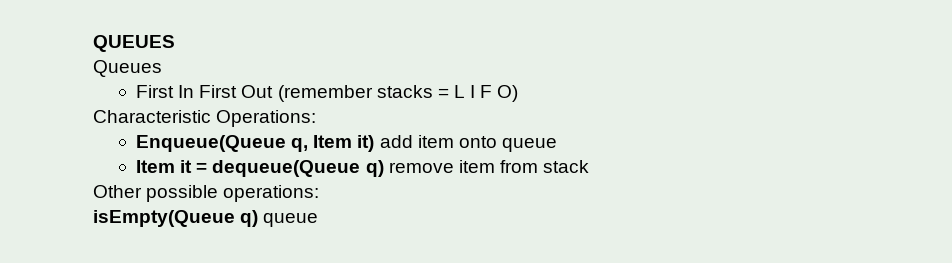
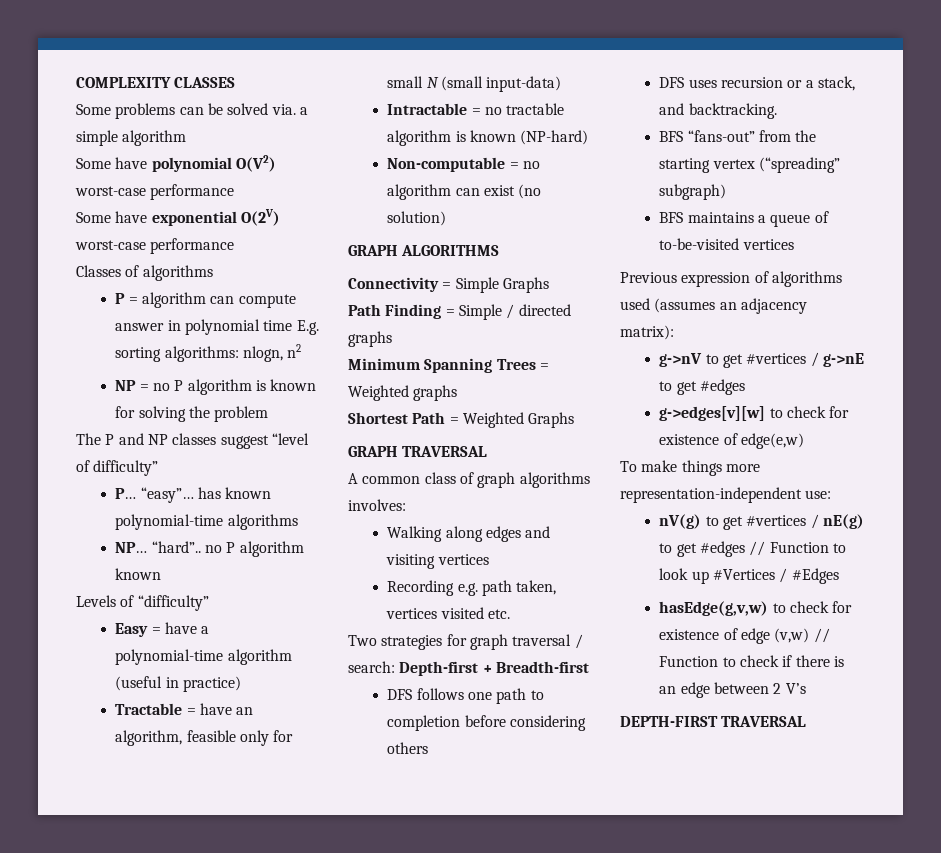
[93,35,175,52] [93,60,162,77] [136,85,519,102] [93,110,317,127] [136,135,557,152] [136,160,590,177] [93,185,320,202] [93,210,319,227] QUEUES // Queues // First In First Out (remember stacks = L I F O) // Characteristic Operations: // Enqueue(Queue q, Item it) add item onto queue // Item it = dequeue(Queue q) remove item from stack // Other possible operations: // isEmpty(Queue q) queue -> [76,77,236,88] [76,103,308,119] [76,130,187,146] [76,155,276,172] [75,184,235,200] [76,209,280,226] [75,238,235,254] [76,265,213,281] [115,292,296,308] [115,319,319,335] [115,344,302,362] [115,379,317,395] [115,406,269,422] [76,433,309,449] [76,460,159,476] [115,487,272,503] [115,514,298,530] [115,541,304,557] [115,568,162,580] [76,595,209,611] [115,622,210,637] [115,649,292,665] [115,676,241,692] [115,703,254,715] [115,730,294,746] [387,76,562,92] [387,103,565,115] [387,130,589,146] [387,157,540,172] [387,184,542,200] [387,211,447,226] [348,245,500,256] [348,277,549,293] [348,304,571,320] [348,331,392,347] [348,358,549,373] [348,385,458,401] [348,412,575,428] [348,446,488,457] [348,472,590,488] [348,499,406,511] [387,526,551,542] [386,554,489,569] [387,580,557,596] [386,607,510,619] [348,634,583,650] [348,661,589,676] [387,688,544,704] [387,715,586,731] [387,742,429,754] [659,76,855,91] [659,103,777,119] [659,130,817,142] [659,157,840,173] [659,184,727,200] [659,211,829,227] [659,238,794,250] [620,271,842,287] [620,298,807,314] [620,325,674,340] [659,352,864,368] [659,379,745,395] [659,406,850,421] [659,433,804,449] [620,460,760,476] [620,487,832,503] [659,514,864,530] [659,541,846,557] [659,568,839,584] [659,601,853,616] [659,628,830,644] [659,655,844,667] [659,682,806,698] [620,716,807,727] COMPLEXITY CLASSES // Some problems can be solved via. a simple algorithm // Some have polynomial O(V2) worst-case performance // Some have exponential O(2V) worst-case performance // Classes of algorithms // P = algorithm can compute answer in polynomial time E.g. sorting algorithms: nlogn, n2 // NP = no P algorithm is known for solving the problem // The P and NP classes suggest “level of difficulty” // P… “easy”… has known polynomial-time algorithms // NP… “hard”.. no P algorithm known // Levels of “difficulty” // Easy = have a polynomial-time algorithm (useful in practice) // Tractable = have an algorithm, feasible only for small N (small input-data) // Intractable = no tractable algorithm is known (NP-hard) // Non-computable = no algorithm can exist (no solution) // GRAPH ALGORITHMS // Connectivity = Simple Graphs // Path Finding = Simple / directed graphs // Minimum Spanning Trees = Weighted graphs // Shortest Path = Weighted Graphs // GRAPH TRAVERSAL // A common class of graph algorithms involves: // Walking along edges and visiting vertices // Recording e.g. path taken, vertices visited etc. // Two strategies for graph traversal / search: Depth-first + Breadth-first // DFS follows one path to completion before considering others // DFS uses recursion or a stack, and backtracking. // BFS “fans-out” from the starting vertex (“spreading” subgraph) // BFS maintains a queue of to-be-visited vertices // Previous expression of algorithms used (assumes an adjacency matrix): // g->nV to get #vertices / g->nE to get #edges // g->edges[v][w] to check for existence of edge(e,w) // To make things more representation-independent use: // nV(g) to get #vertices / nE(g) to get #edges // Function to look up #Vertices / #Edges // hasEdge(g,v,w) to check for existence of edge (v,w) // Function to check if there is an edge between 2 V’s // DEPTH-FIRST TRAVERSAL

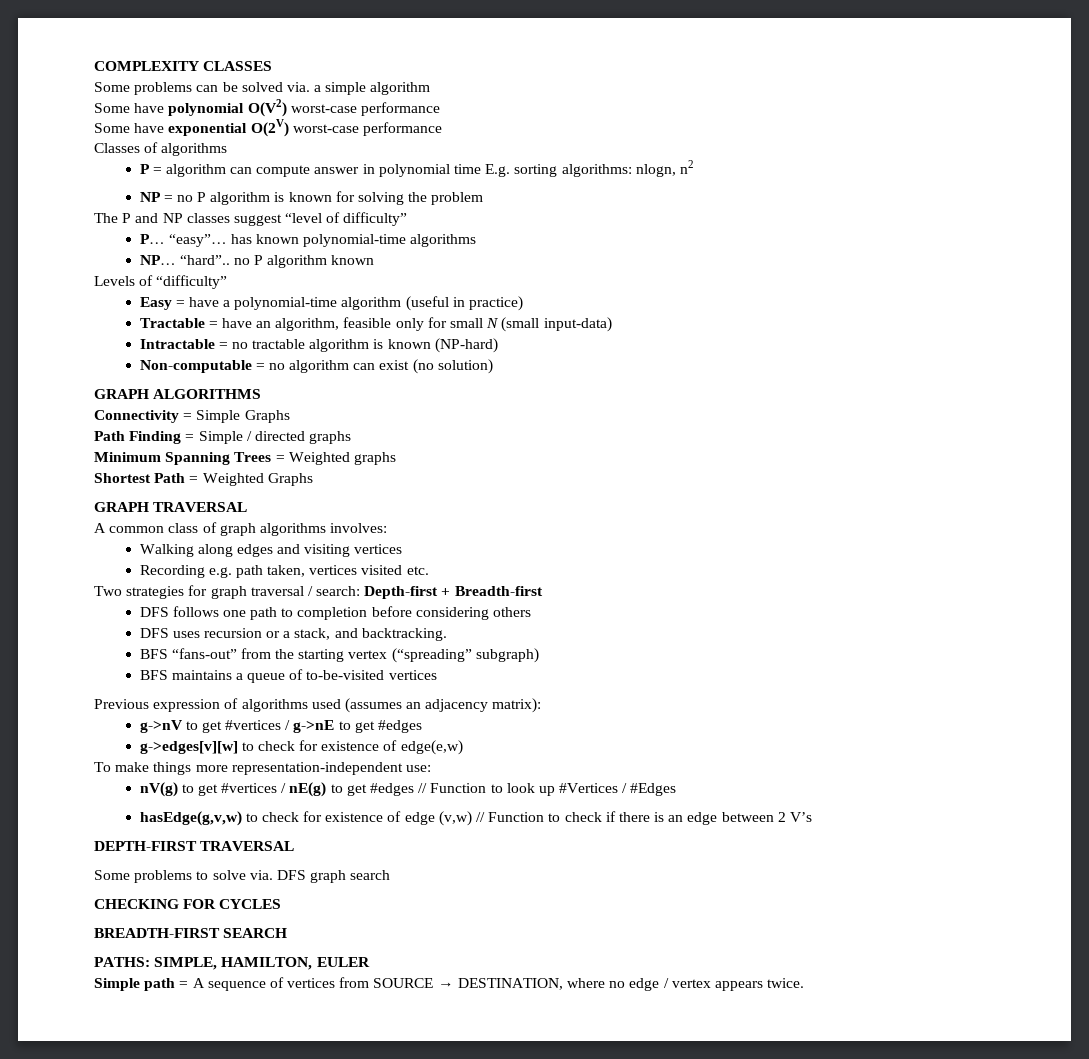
(807, 721) none -> [94,870,391,883] [94,899,282,909] [94,928,288,938] [94,957,370,970] [94,977,805,991] // Some problems to solve via. DFS graph search // CHECKING FOR CYCLES // BREADTH-FIRST SEARCH // PATHS: SIMPLE, HAMILTON, EULER // Simple path = A sequence of vertices from SOURCE → DESTINATION, where no edge / vertex appears twice.

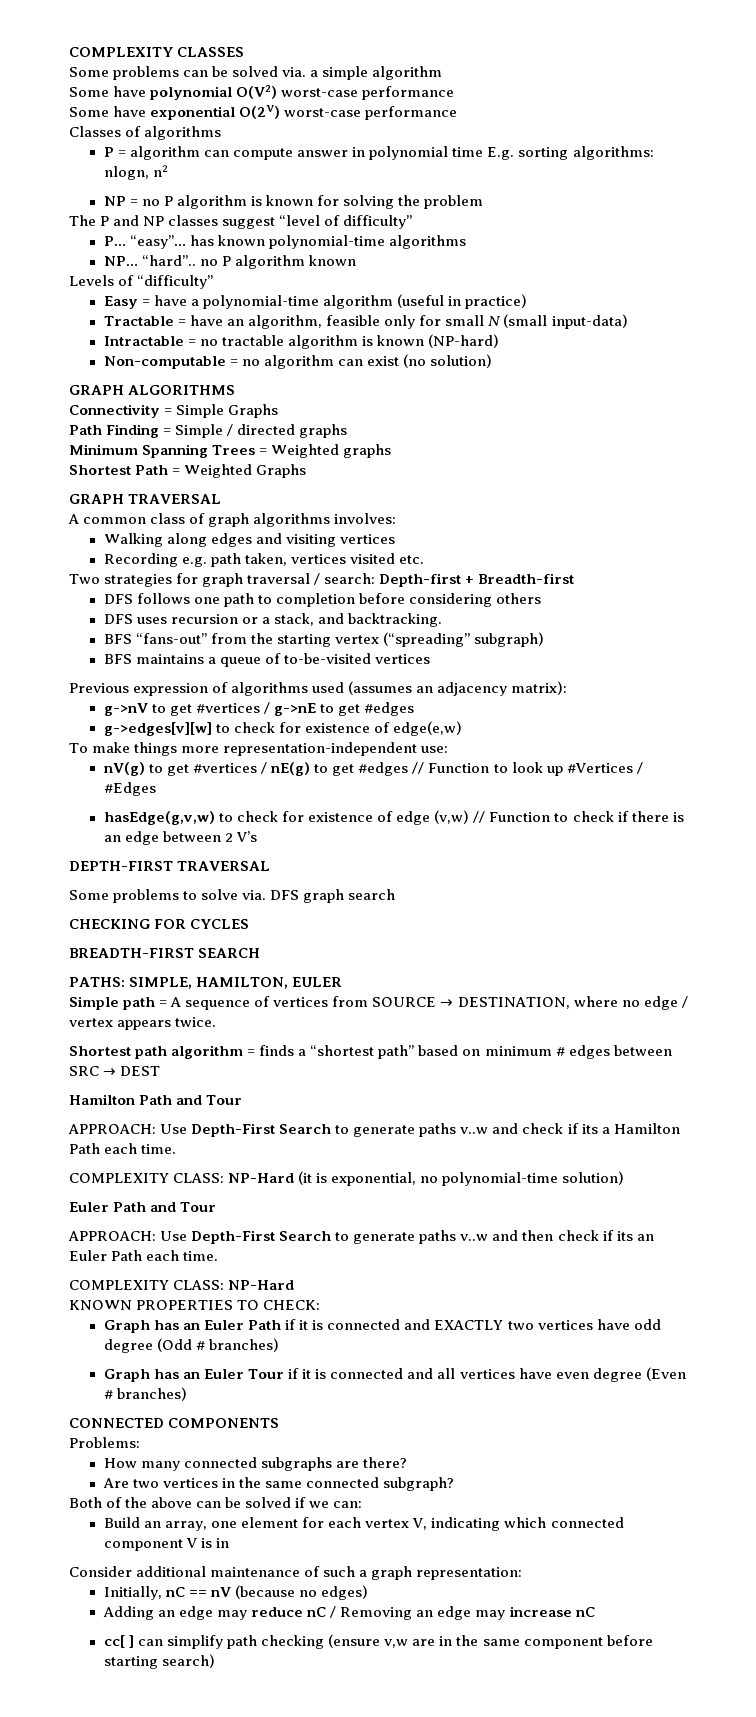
(805, 983) none -> [69,1045,672,1059] [69,1066,161,1076] [69,1094,243,1105] [68,1123,680,1137] [69,1143,177,1154] [69,1171,625,1186] [69,1202,217,1212] [68,1230,654,1244] [69,1250,219,1261] [69,1280,295,1290] [69,1300,321,1310] [103,1319,661,1333] [103,1338,280,1353] [103,1367,686,1382] [103,1387,188,1401] [69,1418,280,1428] [69,1437,140,1448] [103,1457,408,1471] [102,1477,455,1491] [69,1497,363,1508] [103,1517,624,1531] [103,1538,230,1551] [69,1566,523,1580] [103,1585,369,1600] [102,1606,595,1620] [103,1634,653,1649] [103,1654,216,1669] // Shortest path algorithm = finds a “shortest path” based on minimum # edges between SRC → DEST // Hamilton Path and Tour // APPROACH: Use Depth-First Search to generate paths v..w and check if its a Hamilton Path each time. // COMPLEXITY CLASS: NP-Hard (it is exponential, no polynomial-time solution) // Euler Path and Tour // APPROACH: Use Depth-First Search to generate paths v..w and then check if its an Euler Path each time. // COMPLEXITY CLASS: NP-Hard // KNOWN PROPERTIES TO CHECK: // Graph has an Euler Path if it is connected and EXACTLY two vertices have odd degree (Odd # branches) // Graph has an Euler Tour if it is connected and all vertices have even degree (Even # branches) // CONNECTED COMPONENTS // Problems: // How many connected subgraphs are there? // Are two vertices in the same connected subgraph? // Both of the above can be solved if we can: // Build an array, one element for each vertex V, indicating which connected component V is in // Consider additional maintenance of such a graph representation: // Initially, nC == nV (because no edges) // Adding an edge may reduce nC / Removing an edge may increase nC // cc[ ] can simplify path checking (ensure v,w are in the same component before starting search)

